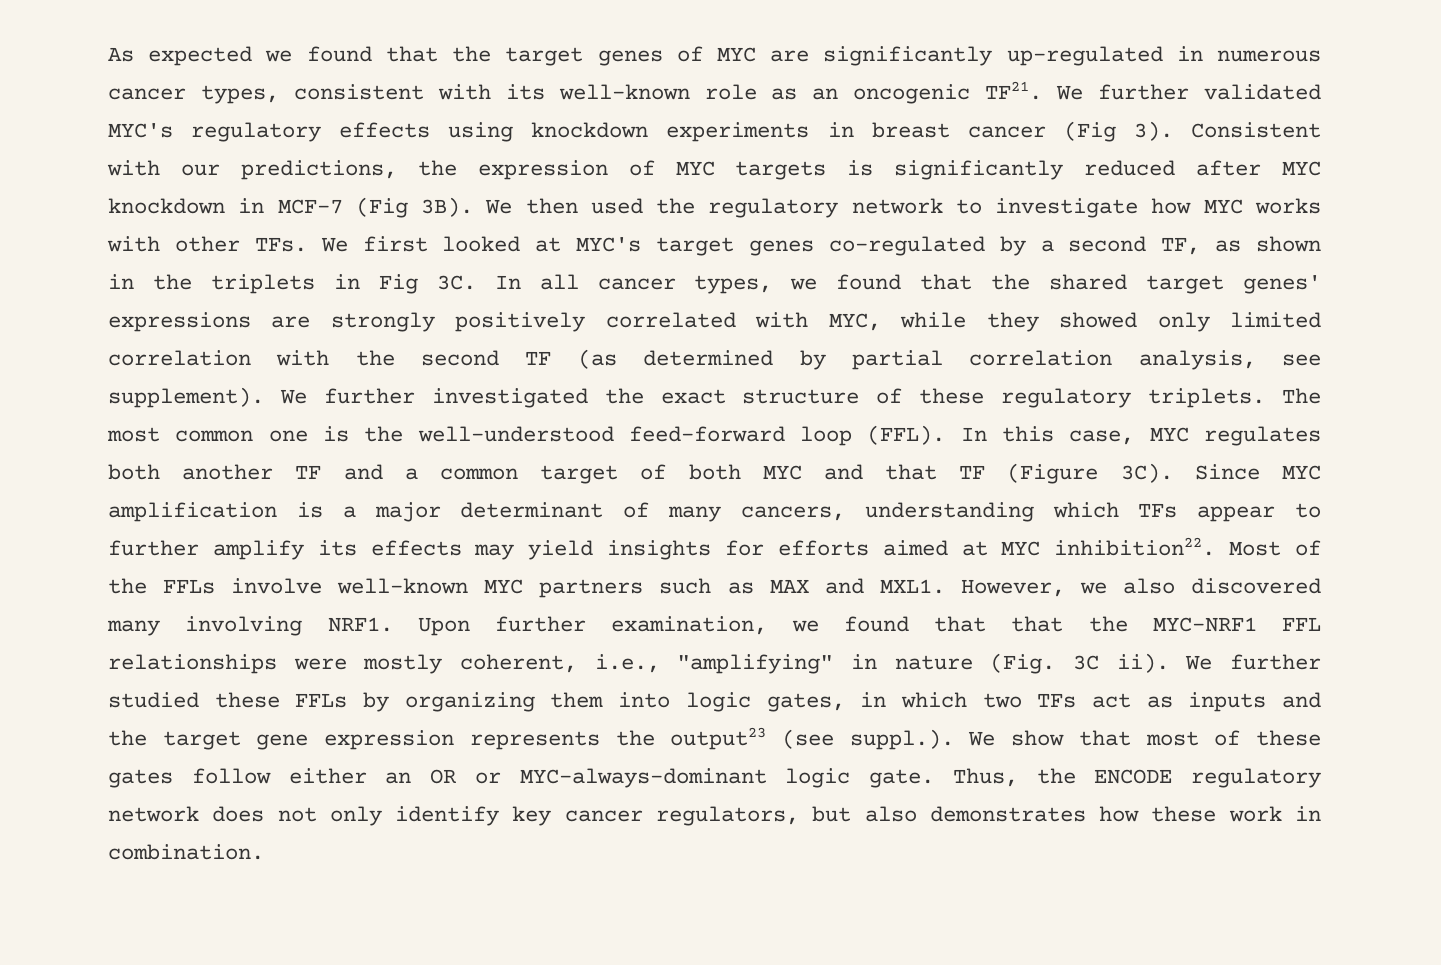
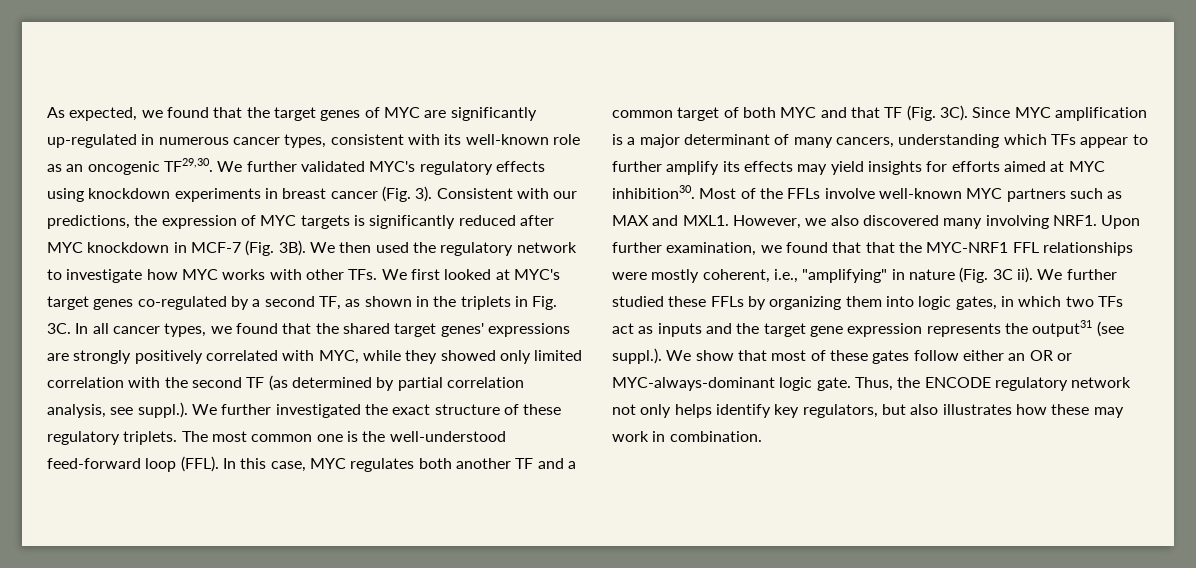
[148,46,253,66] expected -> [69,107,138,121] expected,
[985,81,1043,100] TF21. -> [163,158,213,172] TF29,30.
[1063,121,1116,142] (Fig -> [381,186,411,202] (Fig.
[355,197,408,218] (Fig -> [245,240,275,256] (Fig.
[378,274,418,294] Fig -> [532,296,558,310] Fig.
[108,387,264,408] supplement). -> [137,402,188,418] suppl.).
[1007,463,1099,484] (Figure -> [906,105,936,121] (Fig.
[1054,537,1216,556] inhibition22. -> [612,185,695,199] inhibition30.
[670,727,767,750] output23 -> [1032,320,1093,337] output31
[212,806,265,822] does -> (1132, 382) none
(382, 816) none -> [674,404,712,418] helps
[564,810,643,822] cancer -> (800, 411) none
[929,806,1086,822] demonstrates -> [942,404,1012,415] illustrates
(1217, 814) none -> [1093,407,1124,418] may

